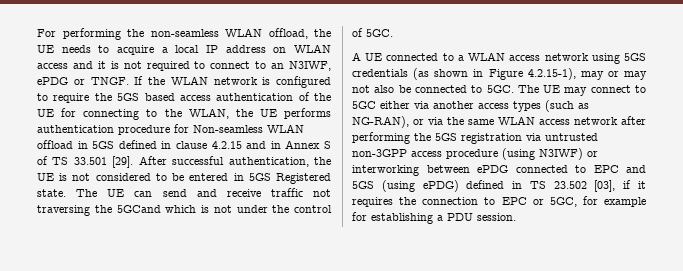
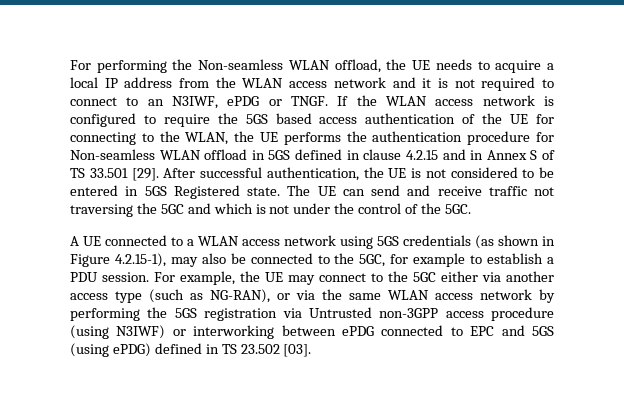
[150,29,219,37] non-seamless -> [198,59,284,70] Non-seamless
[273,44,331,53] [37,63,68,69] on WLAN access -> [179,77,386,88] from the WLAN access network
(208, 80) none -> [435,99,474,106] access
(331, 113) none -> [346,131,367,142] the
[116,205,161,213] 5GCand -> [160,203,211,214] 5GC and
(363, 32) none -> [421,203,442,214] the
[607,71,647,80] [352,85,370,93] or may not -> (198, 262) none
[486,85,539,93] 5GC. The -> [334,253,554,267] [70,271,260,285] the 5GC, for example to establish a PDU session. For example, the
(646, 89) none -> [388,271,408,282] the
[513,101,541,112] types -> [115,291,142,303] type
[621,116,646,125] after -> [539,289,555,303] by
[545,133,598,141] untrusted -> [308,307,372,318] Untrusted
[594,180,646,192] [352,196,646,207] [352,212,516,224] [03], if it requires the connection to EPC or 5GC, for example for establishing a PDU session. -> [283,344,312,357] [03].

